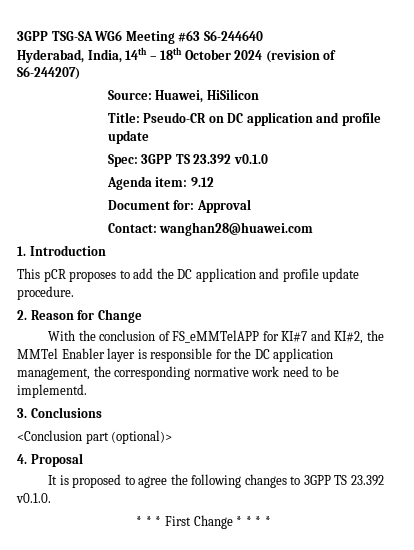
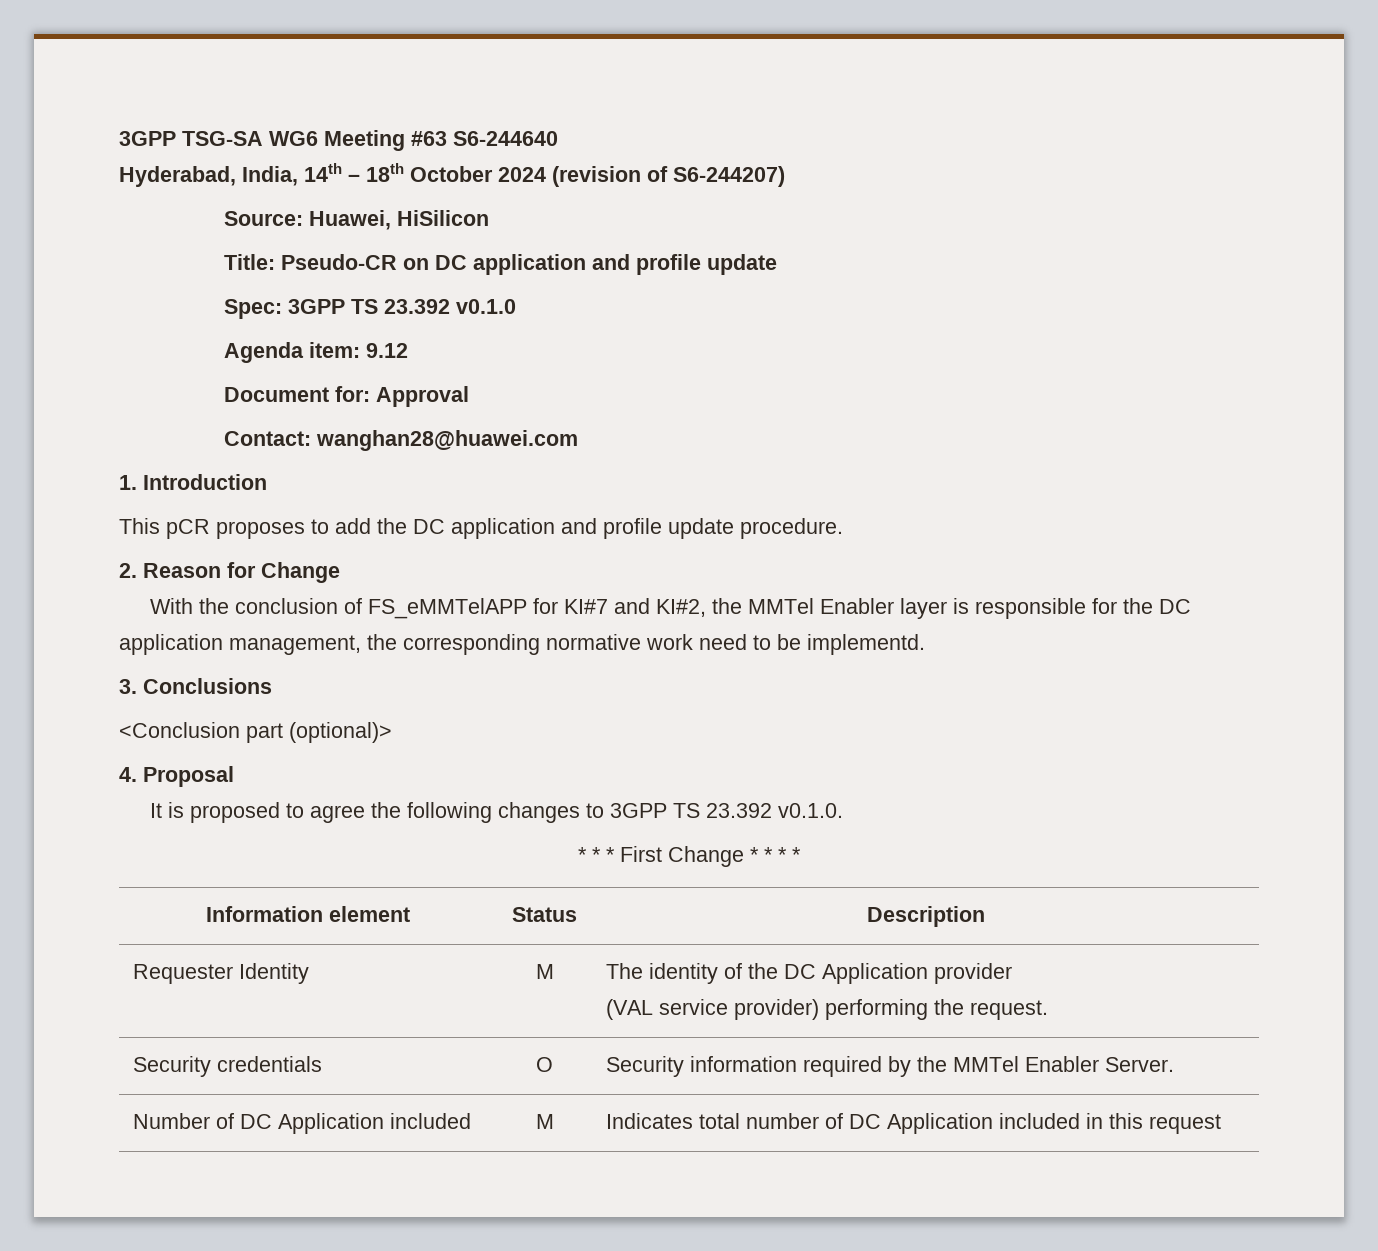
(271, 521) none -> [206,906,410,922] [512,907,577,922] [866,906,985,927] [133,963,310,984] [535,964,554,979] [606,963,1013,984] [606,999,1049,1020] [133,1056,323,1077] [536,1057,553,1072] [606,1056,1175,1077] [133,1113,472,1134] [535,1114,554,1129] [606,1113,1222,1134] // Information element | Status | Description // Requester Identity | M | The identity of the DC Application provider // (VAL service provider) performing the request. // Security credentials | O | Security information required by the MMTel Enabler Server. // Number of DC Application included | M | Indicates total number of DC Application included in this request

